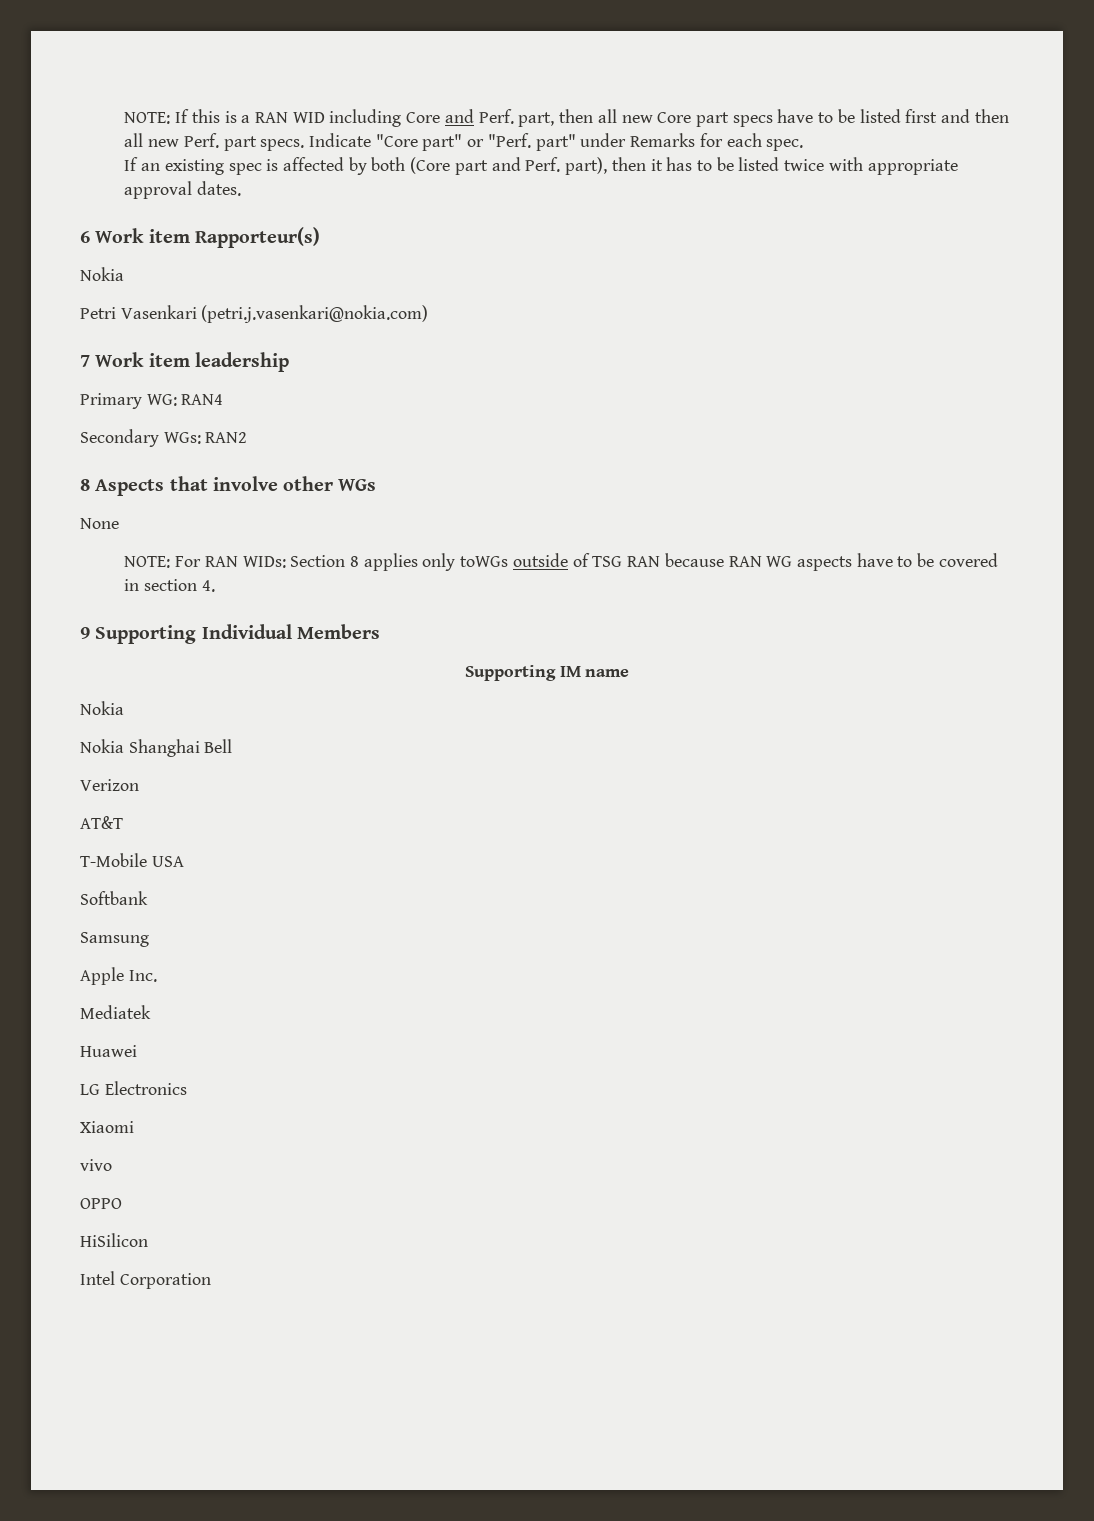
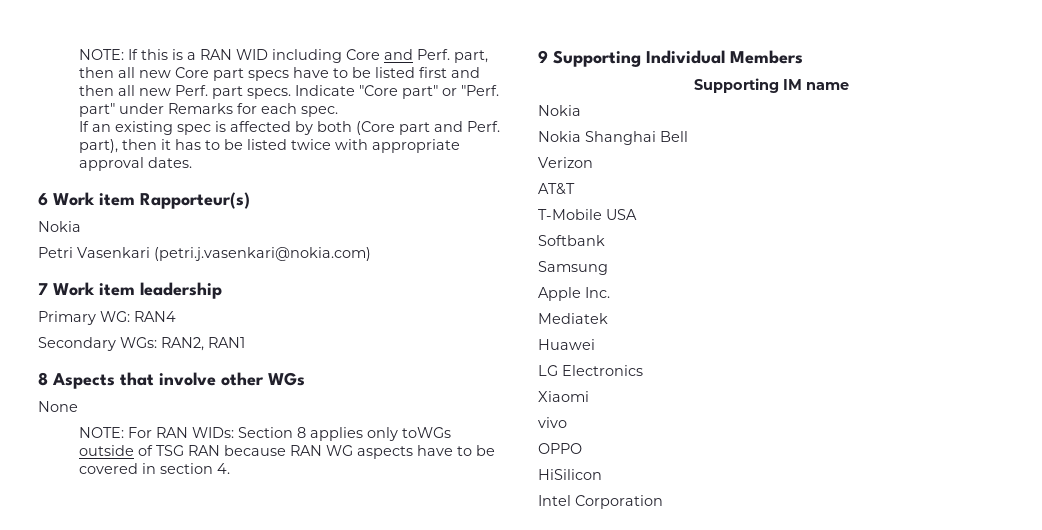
[205,432,248,443] RAN2 -> [161,337,245,351] RAN2, RAN1

